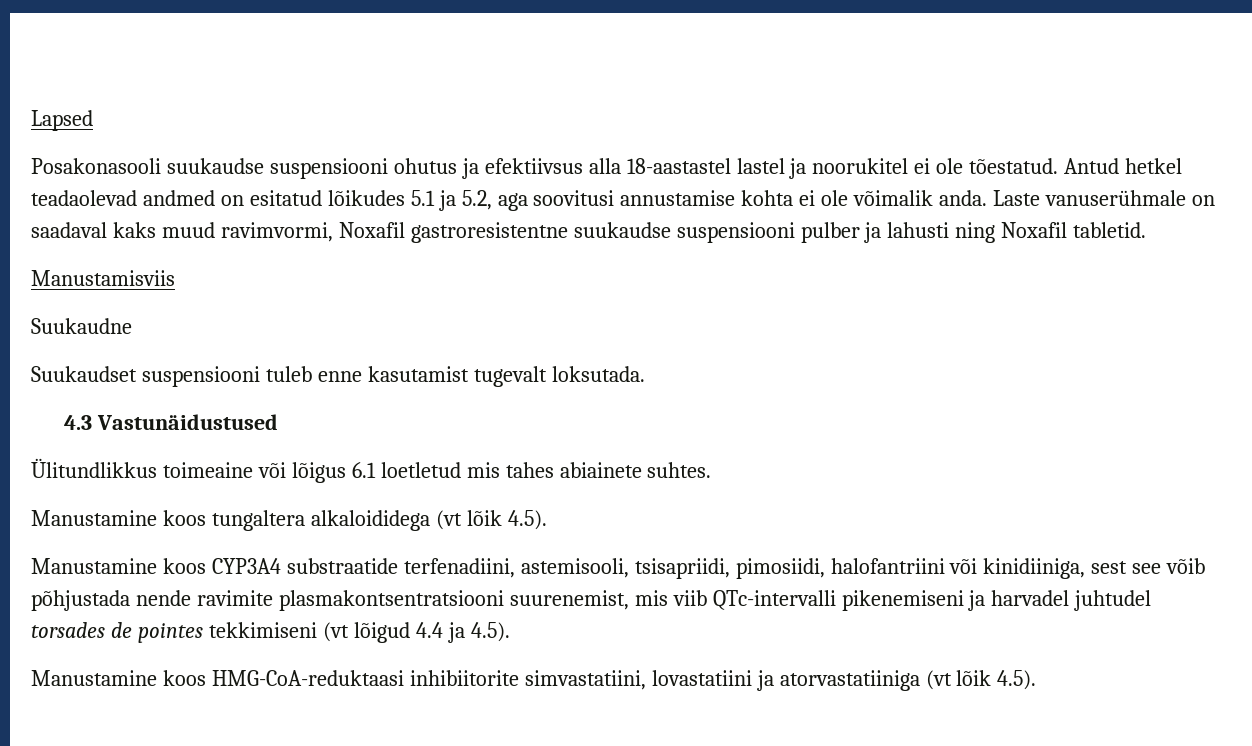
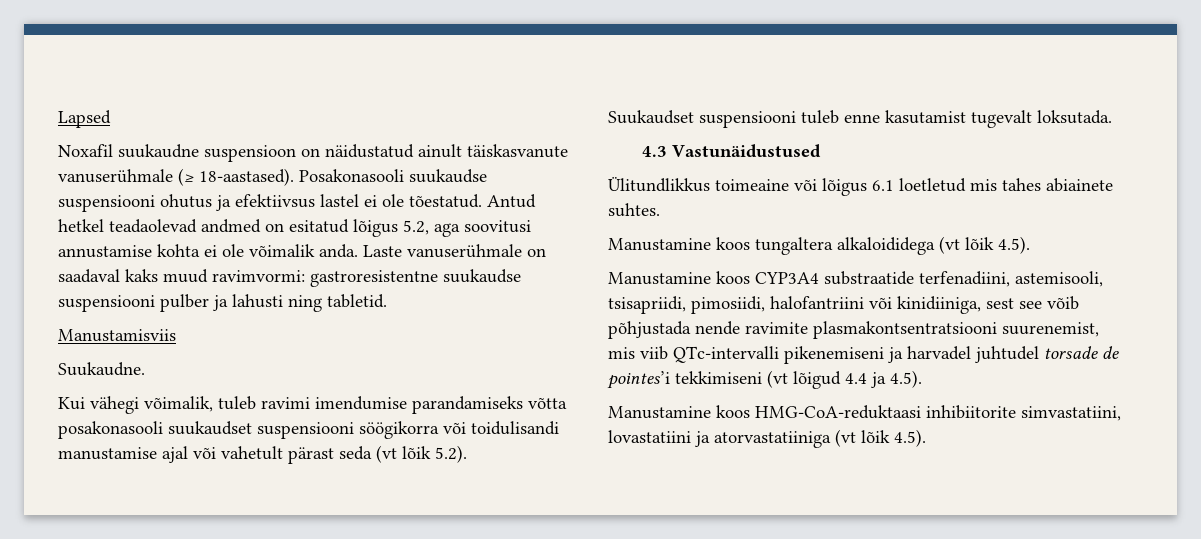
(93, 120) none -> [58,144,568,162] [58,168,294,186] Noxafil suukaudne suspensioon on näidustatud ainult täiskasvanute vanuserühmale (≥ 18-aastased).
[588,158,909,179] alla 18-aastastel lastel ja noorukitel -> [320,194,359,207] lastel
[327,190,456,211] lõikudes 5.1 ja -> [353,219,398,237] lõigus
[220,222,405,242] ravimvormi, Noxafil -> [212,270,305,282] ravimvormi:
[1001,222,1068,238] Noxafil -> (322, 303) none
[31,318,132,334] Suukaudne -> [58,362,145,376] [58,396,567,414] [58,421,559,439] [58,445,467,464] Suukaudne. // Kui vähegi võimalik, tuleb ravimi imendumise parandamiseks võtta posakonasooli suukaudset suspensiooni söögikorra või toidulisandi manustamise ajal või vahetult pärast seda (vt lõik 5.2).
[31,622,203,643] torsades de pointes -> [1044,346,1119,359] [607,371,670,389] torsade de pointes’i

